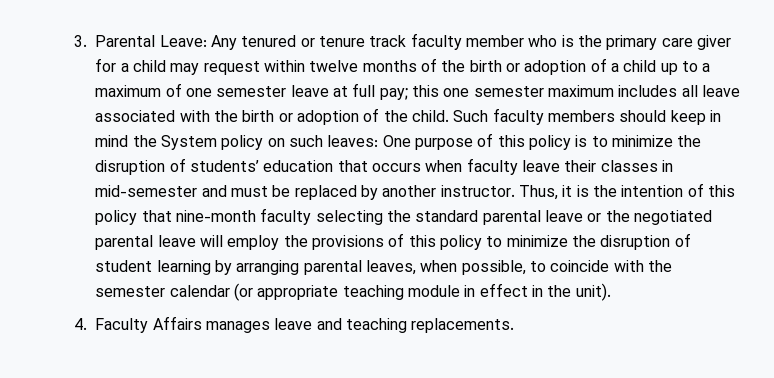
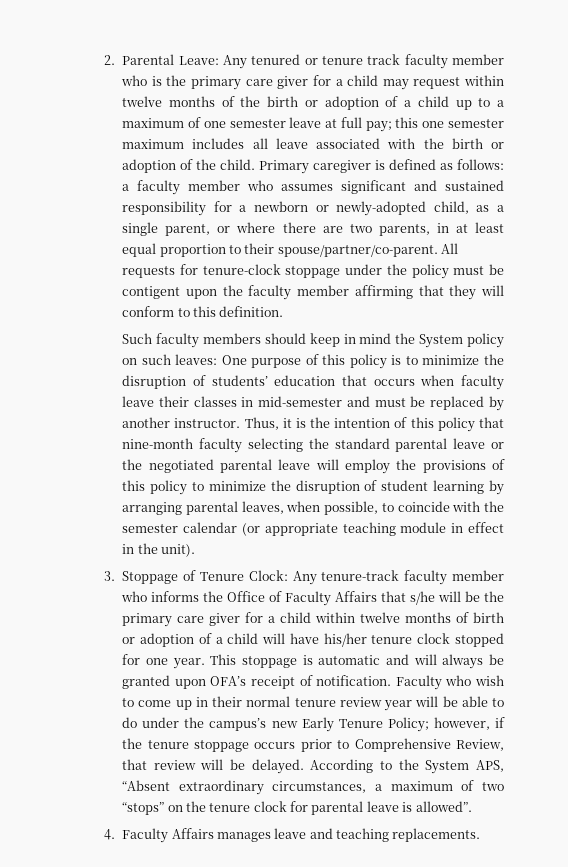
[74,35,88,47] 3. -> [104,55,116,65] 2.
(450, 116) none -> [259,159,505,174] [122,180,504,195] [122,201,504,216] [122,222,505,236] [122,243,459,257] [122,264,504,279] [122,285,504,300] [122,306,284,317] Primary caregiver is defined as follows: a faculty member who assumes significant and sustained responsibility for a newborn or newly-adopted child, as a single parent, or where there are two parents, in at least equal proportion to their spouse/partner/co-parent. All requests for tenure-clock stoppage under the policy must be contigent upon the faculty member affirming that they will conform to this definition. //
(611, 292) none -> [104,570,504,585] [121,591,504,606] [122,612,505,627] [122,633,504,647] [122,654,504,669] [122,675,504,690] [122,696,505,711] [122,717,505,732] [122,738,504,752] [122,759,505,774] [122,780,504,795] [122,801,472,815] // 3. Stoppage of Tenure Clock: Any tenure-track faculty member who informs the Office of Faculty Affairs that s/he will be the primary care giver for a child within twelve months of birth or adoption of a child will have his/her tenure clock stopped for one year. This stoppage is automatic and will always be granted upon OFA’s receipt of notification. Faculty who wish to come up in their normal tenure review year will be able to do under the campus’s new Early Tenure Policy; however, if the tenure stoppage occurs prior to Comprehensive Review, that review will be delayed. According to the System APS, “Absent extraordinary circumstances, a maximum of two “stops” on the tenure clock for parental leave is allowed”.

